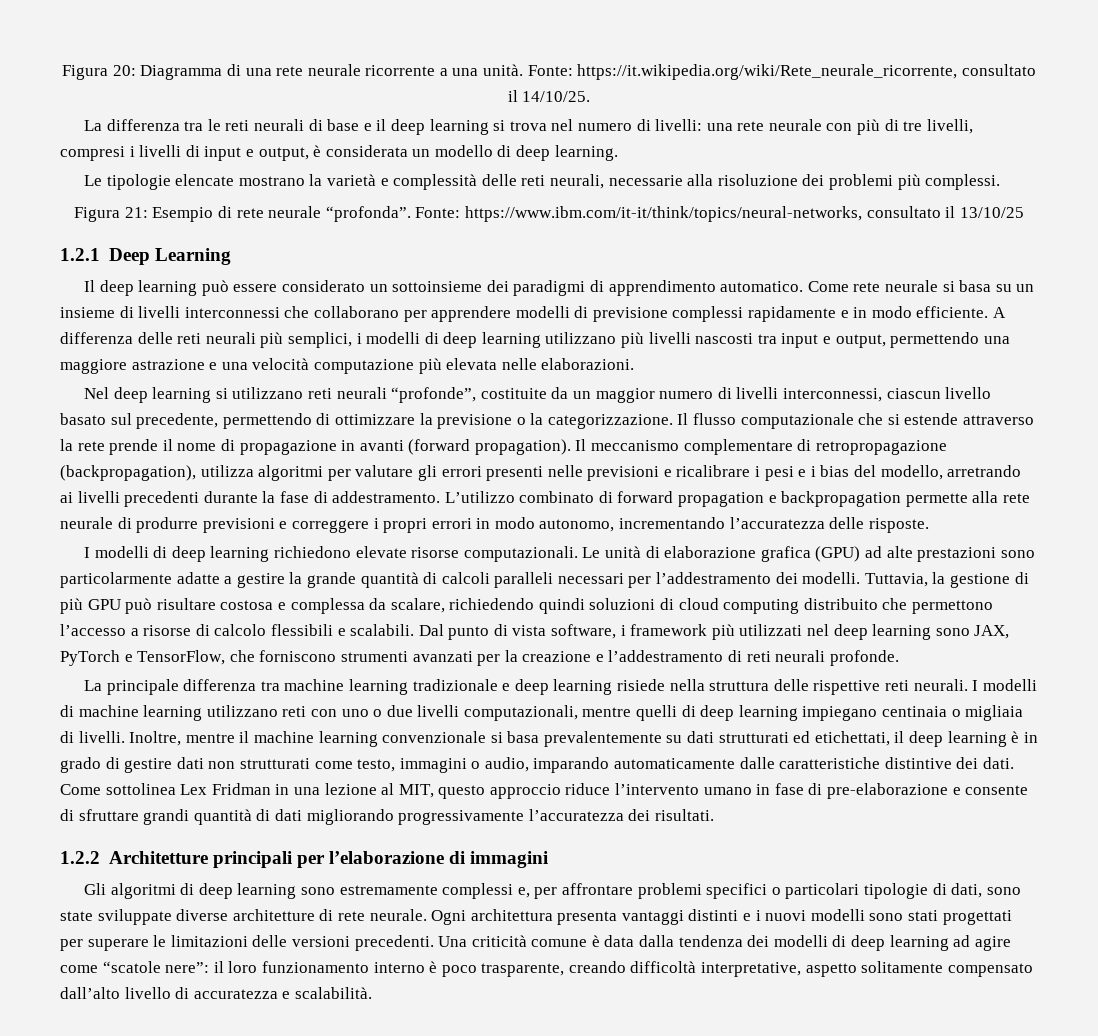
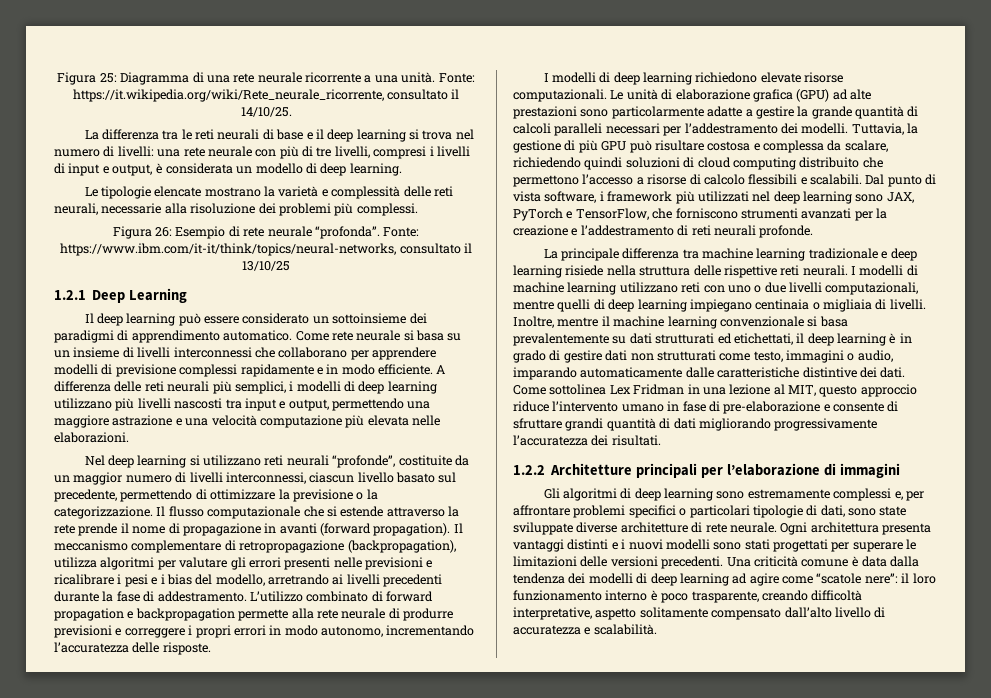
[62,65,136,80] Figura 20: -> [57,72,117,85] Figura 25:
[124,207,148,218] 21: -> [155,227,173,237] 26:

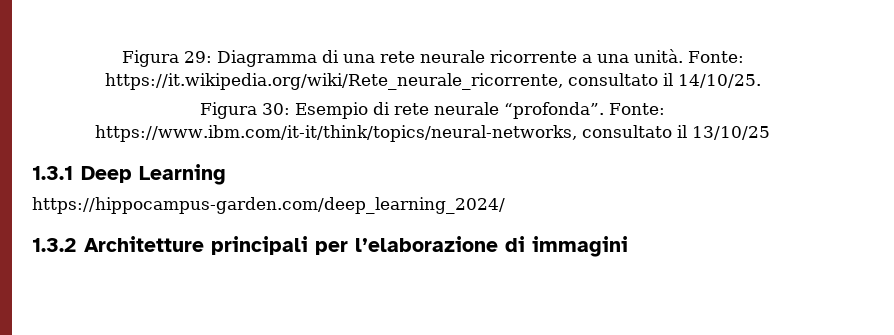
[57,72,117,85] Figura 25: -> [121,50,212,67] Figura 29:
[84,129,474,142] [54,146,470,159] [54,163,402,176] [84,186,453,199] [54,203,418,216] [112,226,173,239] // La differenza tra le reti neurali di base e il deep learning si trova nel numero di livelli: una rete neurale con più di tre livelli, compresi i livelli di input e output, è considerata un modello di deep learning. // Le tipologie elencate mostrano la varietà e complessità delle reti neurali, necessarie alla risoluzione dei problemi più complessi. // Figura 26: -> [200,102,291,119] // Figura 30:
[54,290,86,300] 1.2.1 -> [32,166,73,180] 1.3.1
[84,313,427,326] [54,330,462,343] [54,347,436,360] [54,364,446,377] [54,381,437,394] [54,398,431,411] [54,415,440,428] [54,432,129,443] [84,455,469,468] [54,472,457,485] [54,489,378,502] [54,506,459,519] [54,523,463,536] [54,540,456,553] [54,557,433,570] [54,574,443,587] [54,591,433,602] [54,608,453,621] [54,625,475,638] [54,642,211,655] [543,72,844,85] [513,89,871,102] [513,106,919,119] [513,123,918,136] [513,140,888,153] [513,157,883,170] [513,174,937,187] [513,191,914,204] [513,208,887,221] [513,225,814,238] [543,248,917,261] [513,265,918,278] [513,282,919,295] [513,299,926,312] [513,316,848,329] [513,333,912,346] [513,350,893,363] [513,367,906,380] [513,384,917,397] [513,401,899,414] [513,418,878,431] [513,435,661,446] [513,465,545,475] Il deep learning può essere considerato un sottoinsieme dei paradigmi di apprendimento automatico. Come rete neurale si basa su un insieme di livelli interconnessi che collaborano per apprendere modelli di previsione complessi rapidamente e in modo efficiente. A differenza delle reti neurali più semplici, i modelli di deep learning utilizzano più livelli nascosti tra input e output, permettendo una maggiore astrazione e una velocità computazione più elevata nelle elaborazioni. // Nel deep learning si utilizzano reti neurali “profonde”, costituite da un maggior numero di livelli interconnessi, ciascun livello basato sul precedente, permettendo di ottimizzare la previsione o la categorizzazione. Il flusso computazionale che si estende attraverso la rete prende il nome di propagazione in avanti (forward propagation). Il meccanismo complementare di retropropagazione (backpropagation), utilizza algoritmi per valutare gli errori presenti nelle previsioni e ricalibrare i pesi e i bias del modello, arretrando ai livelli precedenti durante la fase di addestramento. L’utilizzo combinato di forward propagation e backpropagation permette alla rete neurale di produrre previsioni e correggere i propri errori in modo autonomo, incrementando l’accuratezza delle risposte. // I modelli di deep learning richiedono elevate risorse computazionali. Le unità di elaborazione grafica (GPU) ad alte prestazioni sono particolarmente adatte a gestire la grande quantità di calcoli paralleli necessari per l’addestramento dei modelli. Tuttavia, la gestione di più GPU può risultare costosa e complessa da scalare, richiedendo quindi soluzioni di cloud computing distribuito che permettono l’accesso a risorse di calcolo flessibili e scalabili. Dal punto di vista software, i framework più utilizzati nel deep learning sono JAX, PyTorch e TensorFlow, che forniscono strumenti avanzati per la creazione e l’addestramento di reti neurali profonde. // La principale differenza tra machine learning tradizionale e deep learning risiede nella struttura delle rispettive reti neurali. I modelli di machine learning utilizzano reti con uno o due livelli computazionali, mentre quelli di deep learning impiegano centinaia o migliaia di livelli. Inoltre, mentre il machine learning convenzionale si basa prevalentemente su dati strutturati ed etichettati, il deep learning è in grado di gestire dati non strutturati come testo, immagini o audio, imparando automaticamente dalle caratteristiche distintive dei dati. Come sottolinea Lex Fridman in una lezione al MIT, questo approccio riduce l’intervento umano in fase di pre-elaborazione e consente di sfruttare grandi quantità di dati migliorando progressivamente l’accuratezza dei risultati. // 1.2.2 -> [32,197,505,214] [32,238,76,252] https://hippocampus-garden.com/deep_learning_2024/ // 1.3.2
[543,488,924,501] [513,505,907,518] [513,522,931,535] [513,539,917,552] [513,556,920,569] [513,573,936,586] [513,590,863,603] [513,607,886,620] [513,624,657,635] // Gli algoritmi di deep learning sono estremamente complessi e, per affrontare problemi specifici o particolari tipologie di dati, sono state sviluppate diverse architetture di rete neurale. Ogni architettura presenta vantaggi distinti e i nuovi modelli sono stati progettati per superare le limitazioni delle versioni precedenti. Una criticità comune è data dalla tendenza dei modelli di deep learning ad agire come “scatole nere”: il loro funzionamento interno è poco trasparente, creando difficoltà interpretative, aspetto solitamente compensato dall’alto livello di accuratezza e scalabilità. -> (629, 246) none

